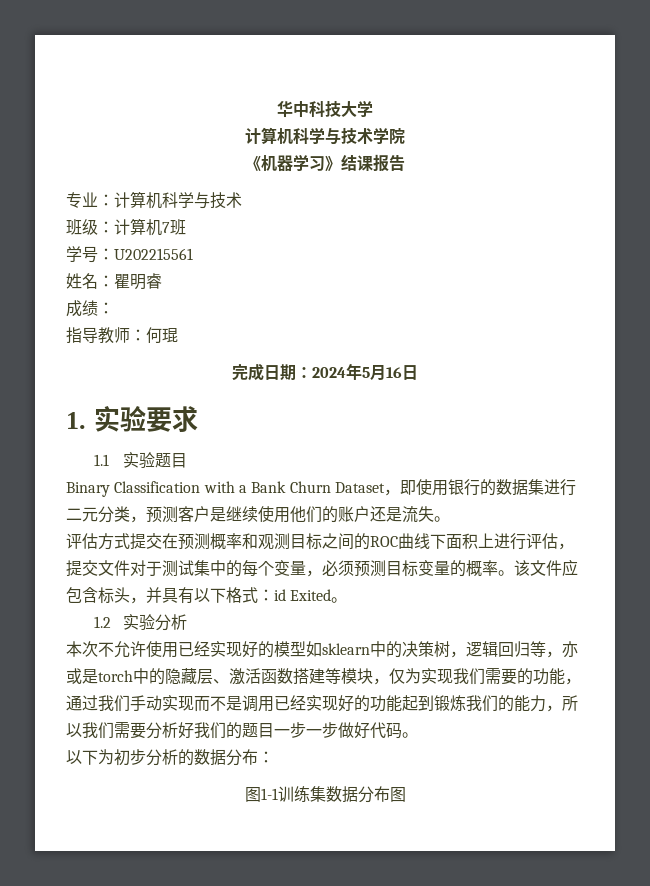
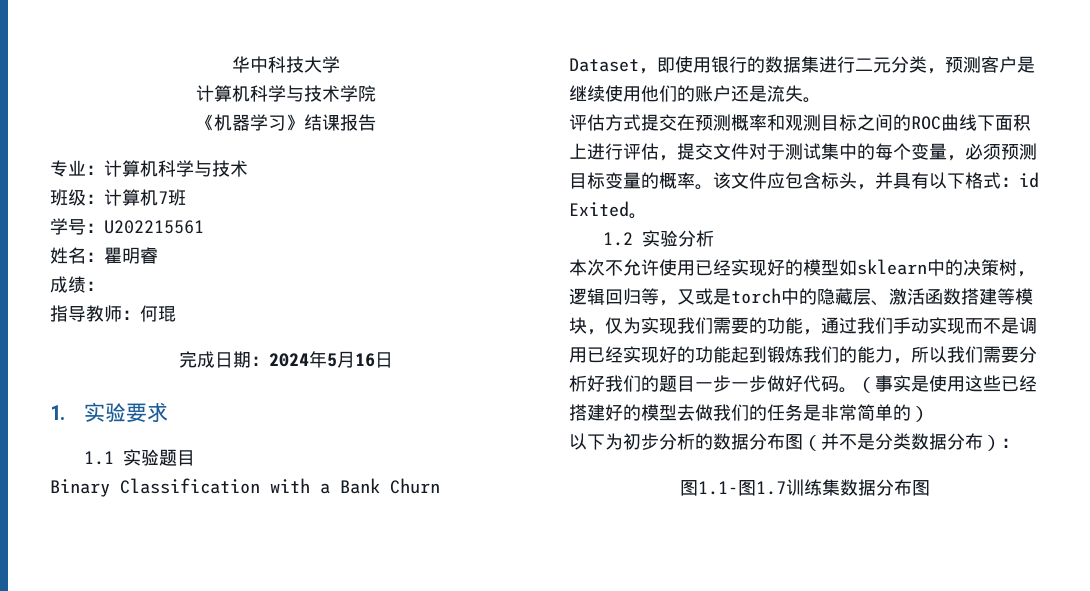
[562,641,578,658] 亦 -> [677,289,695,305] 又
(418, 735) none -> [857,375,1037,393] [569,404,929,422] （事实是使用这些已经搭建好的模型去做我们的任务是非常简单的）
(258, 757) none -> [785,433,1001,451] 图（并不是分类数据分布）
[260,788,278,800] 1-1 -> [697,480,786,496] 1.1-图1.7

